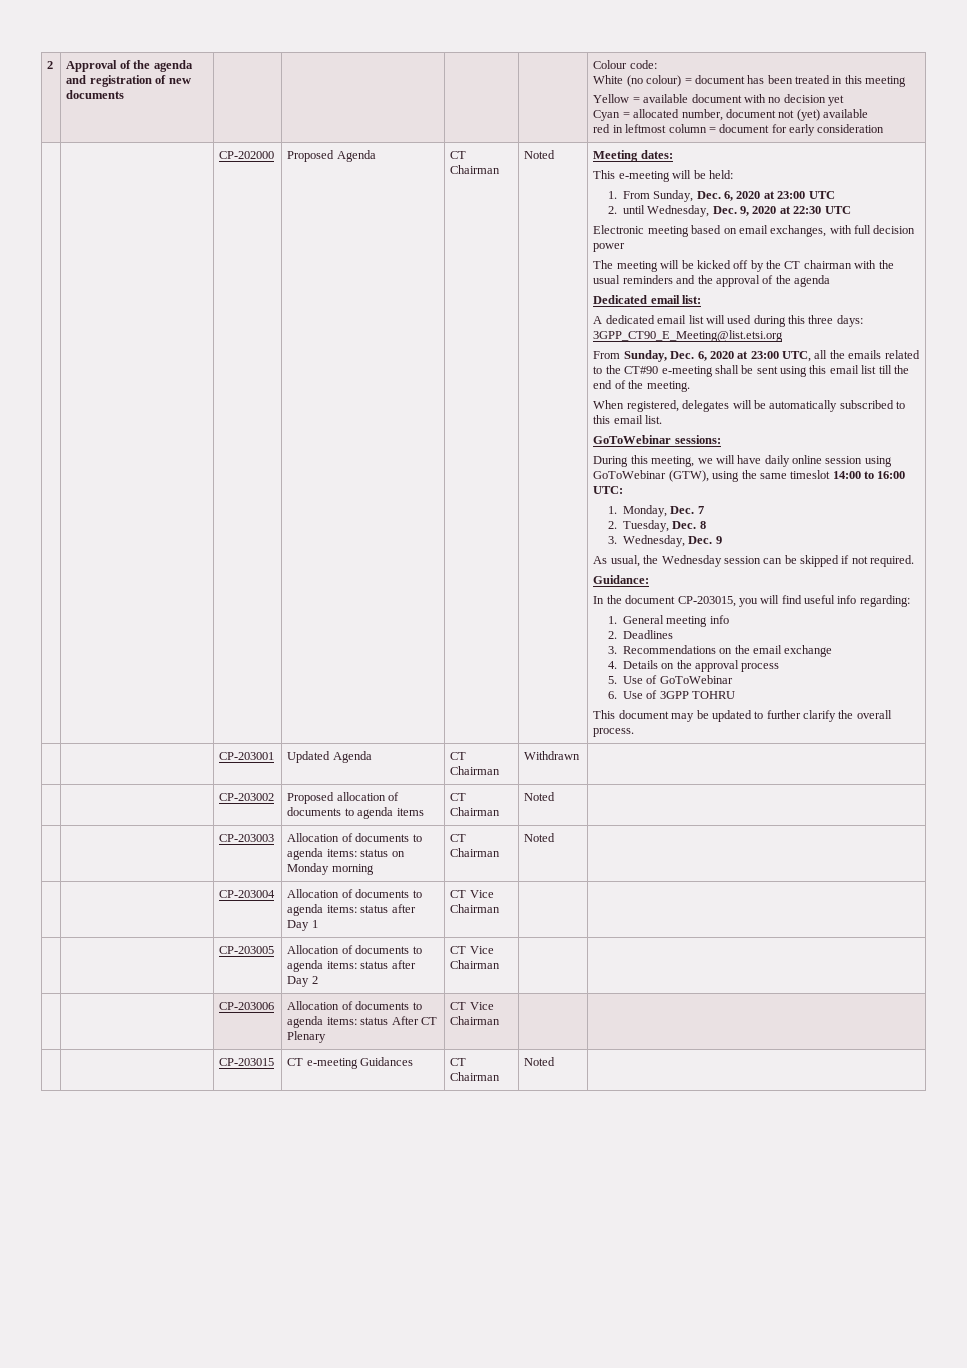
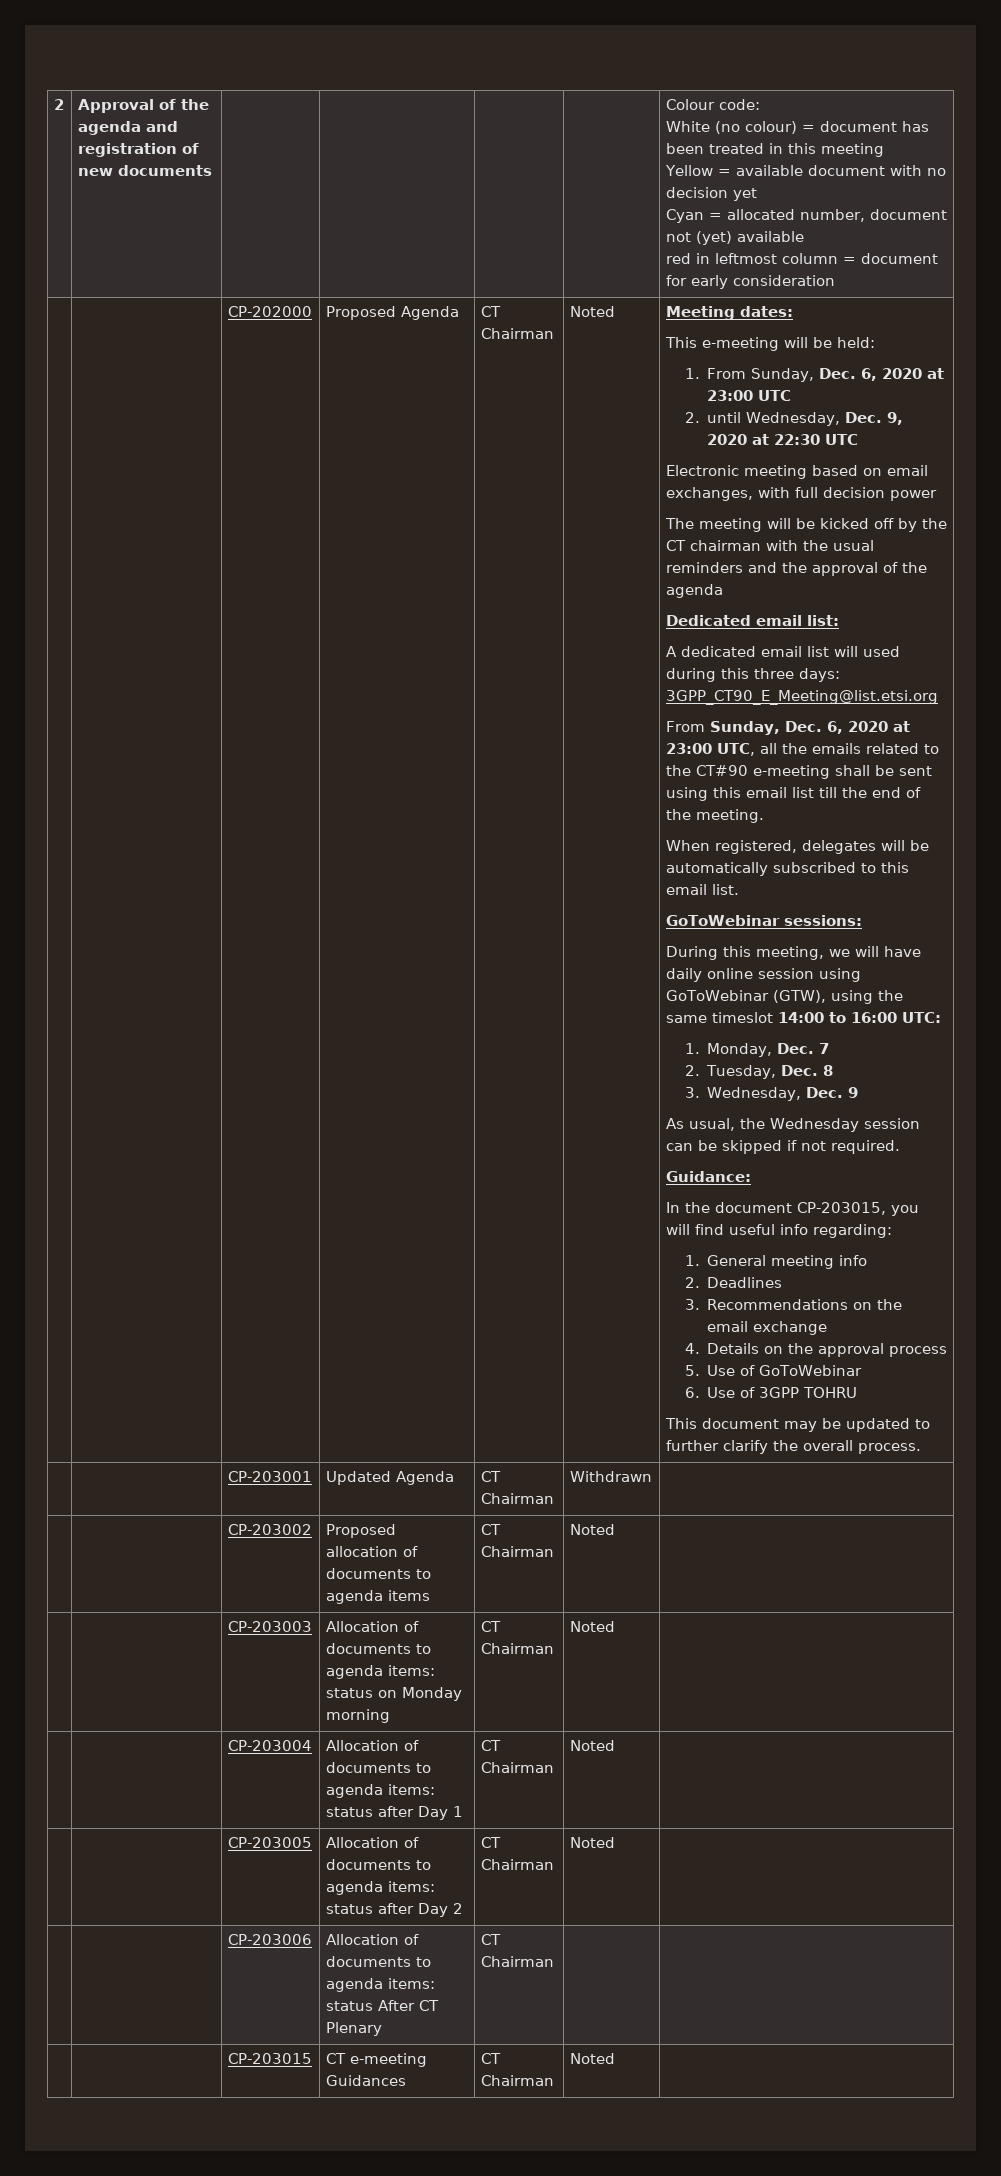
[469,890,494,898] [450,904,501,913] Vice Chairman | -> [480,1762,554,1773] [569,1740,615,1751] Chairman | Noted
[469,946,494,954] [450,960,501,969] Vice Chairman | -> [480,1859,554,1870] [569,1837,615,1848] Chairman | Noted
[469,1002,494,1010] Vice -> (501, 1939) none

